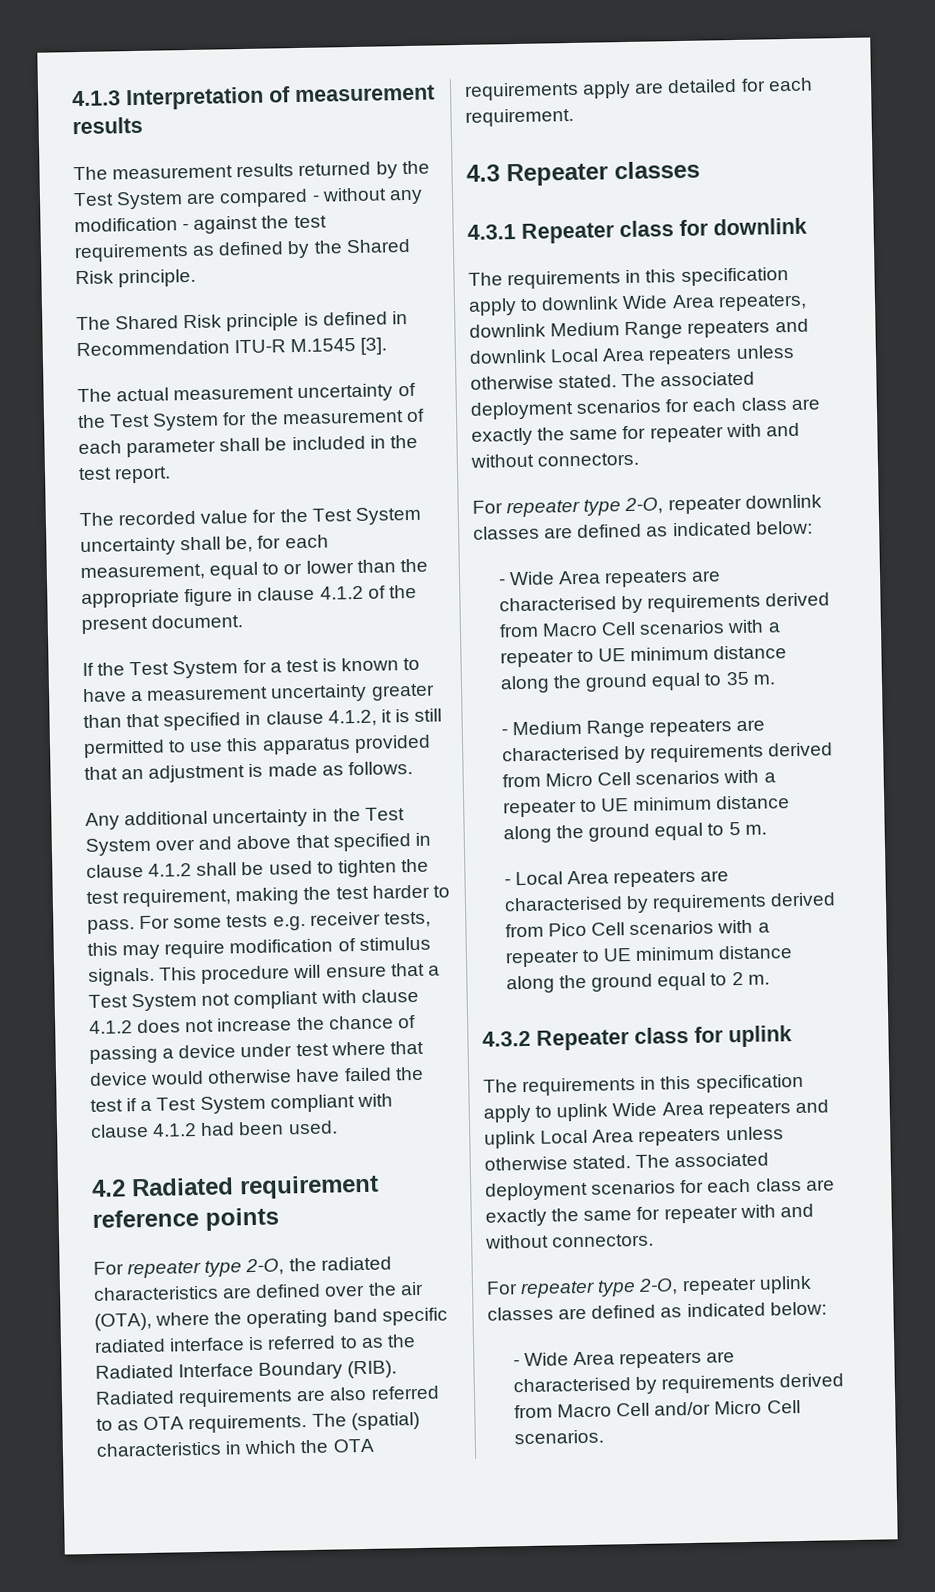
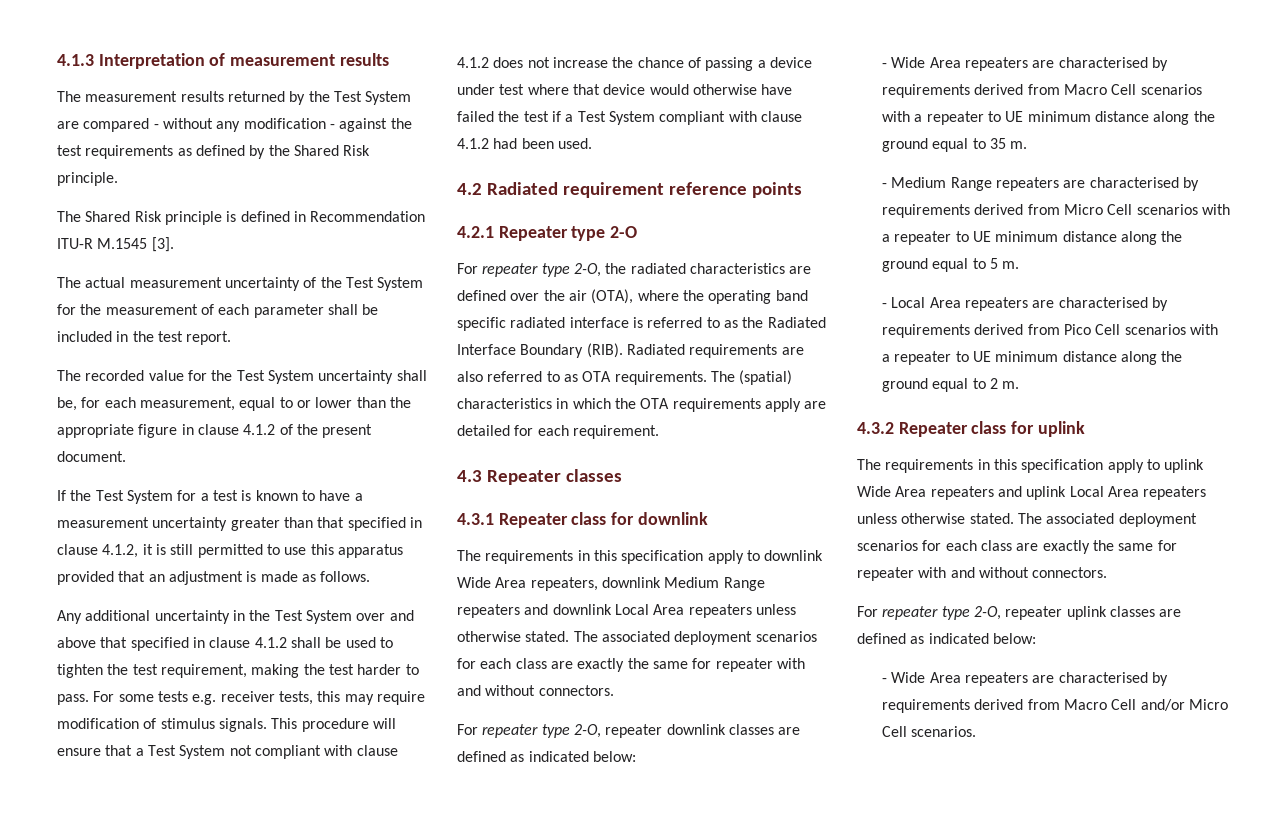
(279, 1219) none -> [457,226,638,241] // 4.2.1 Repeater type 2-O

